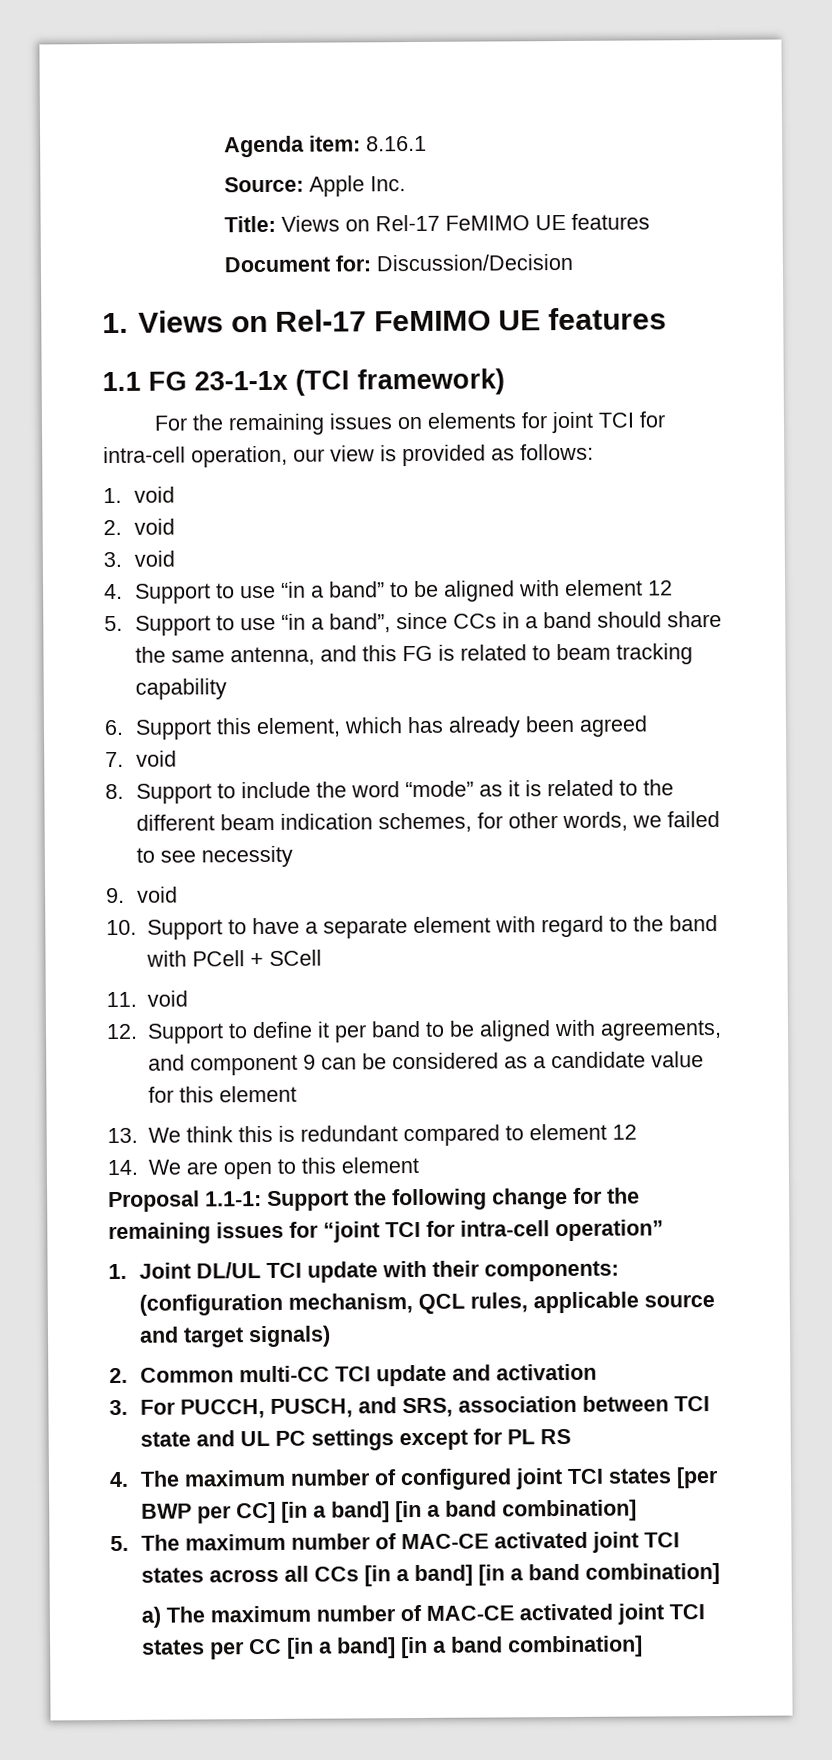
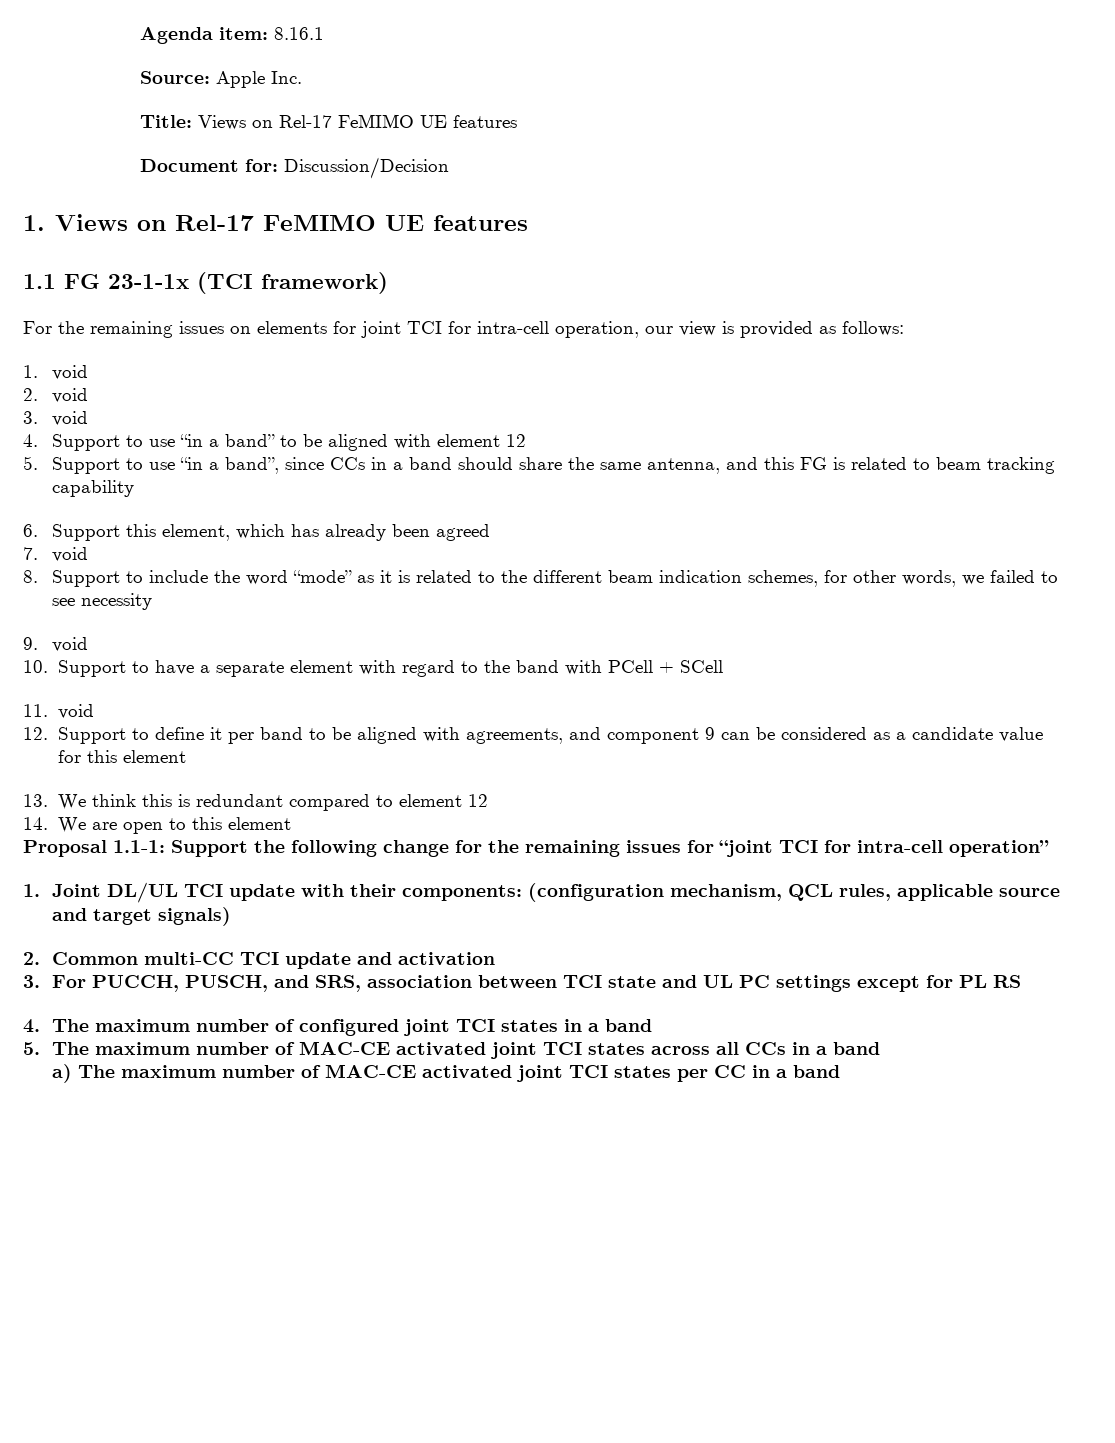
[675,1467,719,1489] [140,1499,637,1524] [per BWP per CC] [in a band] [in a band combination] -> [564,1019,653,1032] in a band
[363,1563,720,1587] [in a band] [in a band combination] -> [792,1042,881,1055] in a band
[286,1635,643,1659] [in a band] [in a band combination] -> [752,1065,841,1078] in a band

